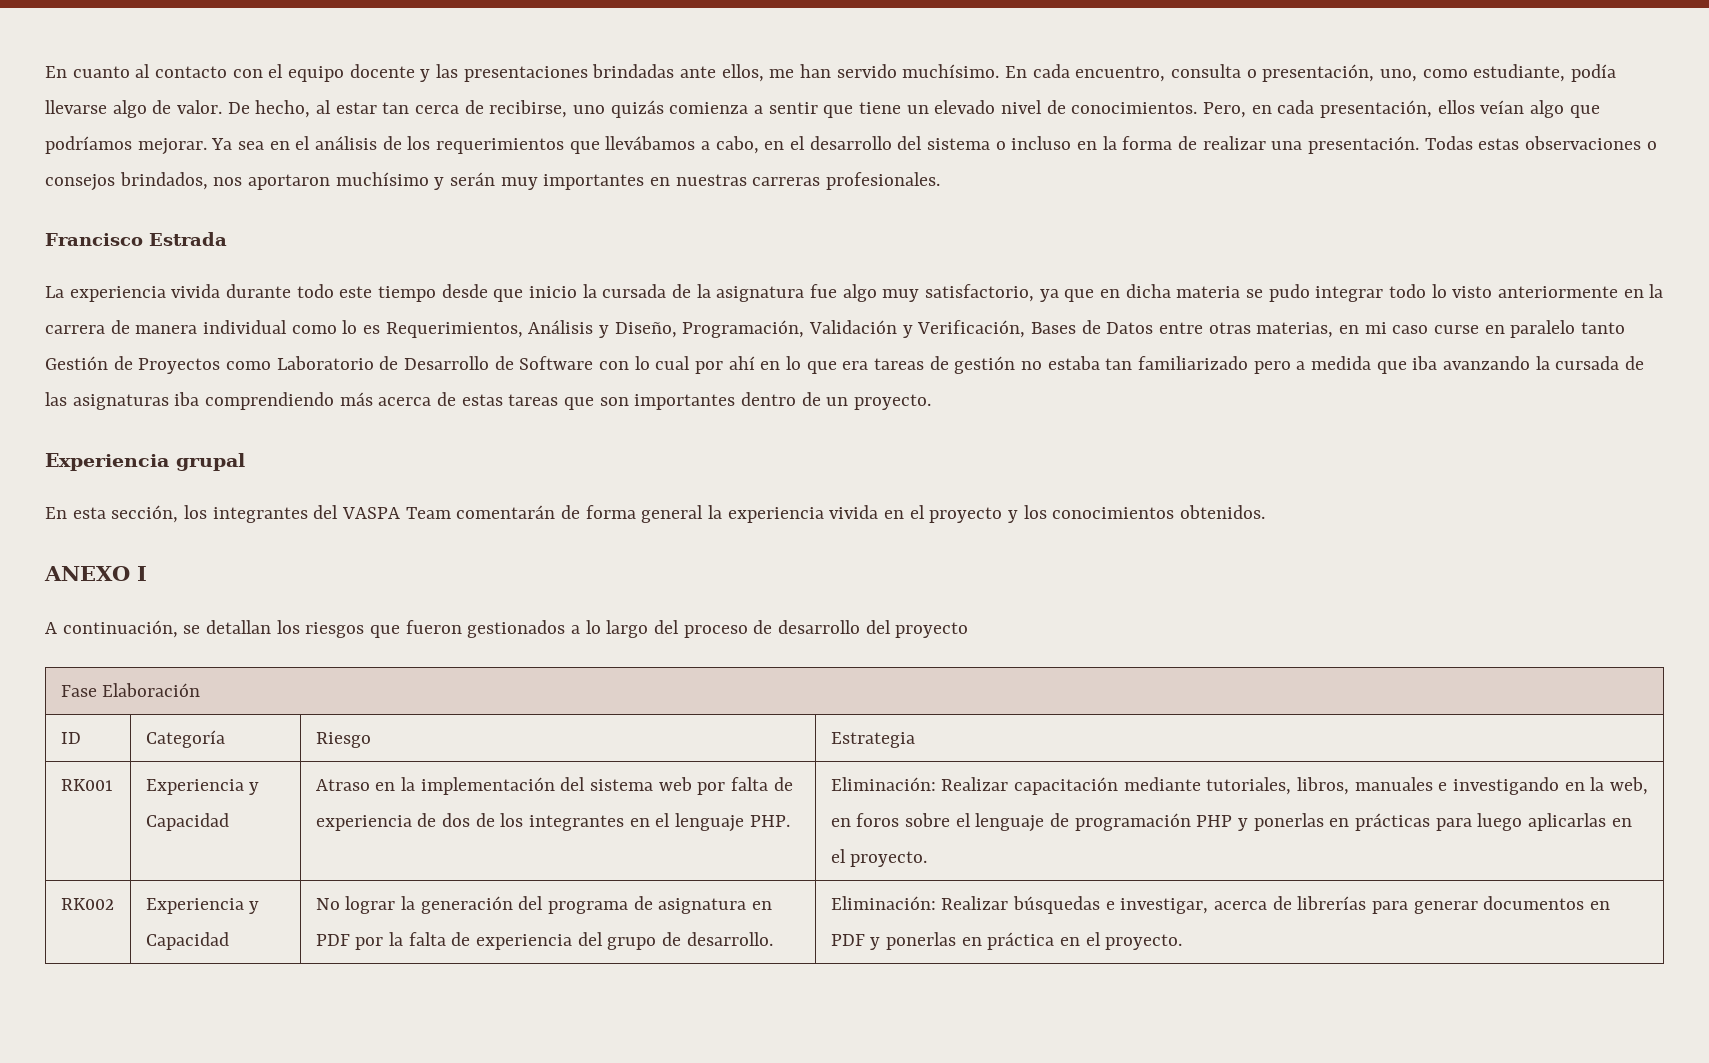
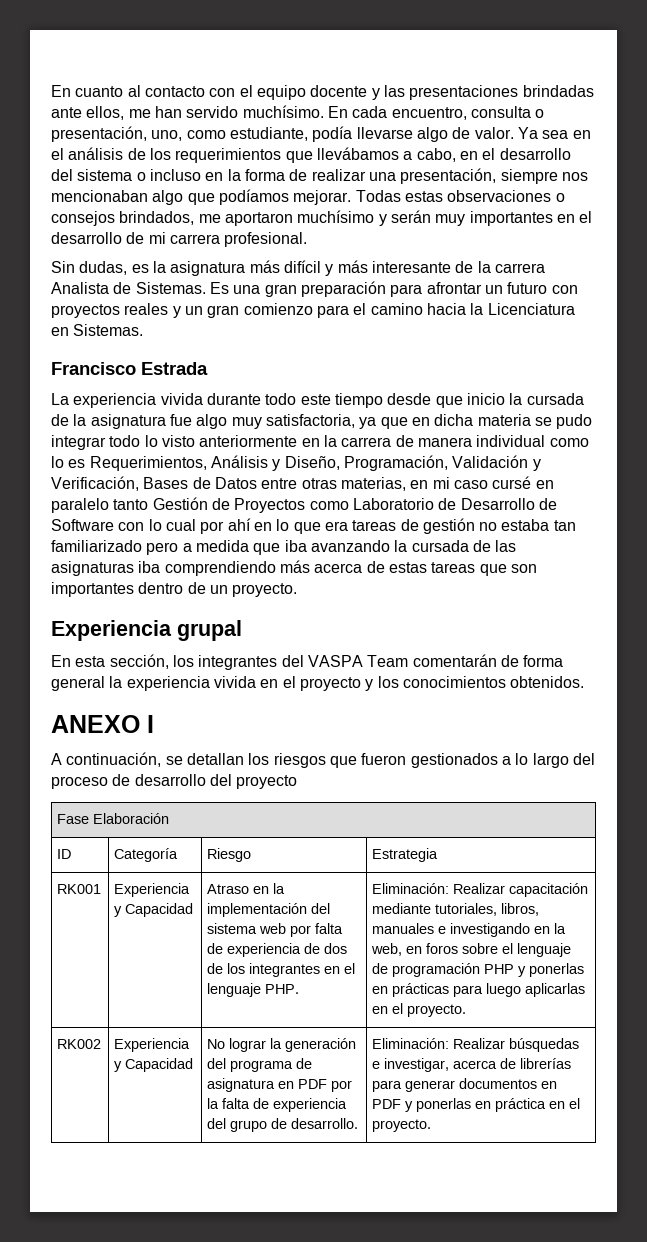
[227,100,1600,118] [45,136,207,155] De hecho, al estar tan cerca de recibirse, uno quizás comienza a sentir que tiene un elevado nivel de conocimientos. Pero, en cada presentación, ellos veían algo que podríamos mejorar. -> (514, 133) none
[1308,136,1420,154] presentación. -> [400,168,588,184] [51,189,352,205] presentación, siempre nos mencionaban algo que podíamos mejorar.
[213,177,243,186] nos -> [198,214,221,223] me
[675,172,941,190] nuestras carreras profesionales. -> [579,211,593,223] [51,232,308,247] [51,260,545,276] [51,281,578,297] [51,303,575,318] [51,324,144,336] el desarrollo de mi carrera profesional. // Sin dudas, es la asignatura más difícil y más interesante de la carrera Analista de Sistemas. Es una gran preparación para afrontar un futuro con proyectos reales y un gran comienzo para el camino hacia la Licenciatura en Sistemas.
[925,284,1035,302] satisfactorio, -> [265,414,355,428] satisfactoria,
[1434,325,1480,334] curse -> [492,476,532,489] cursé

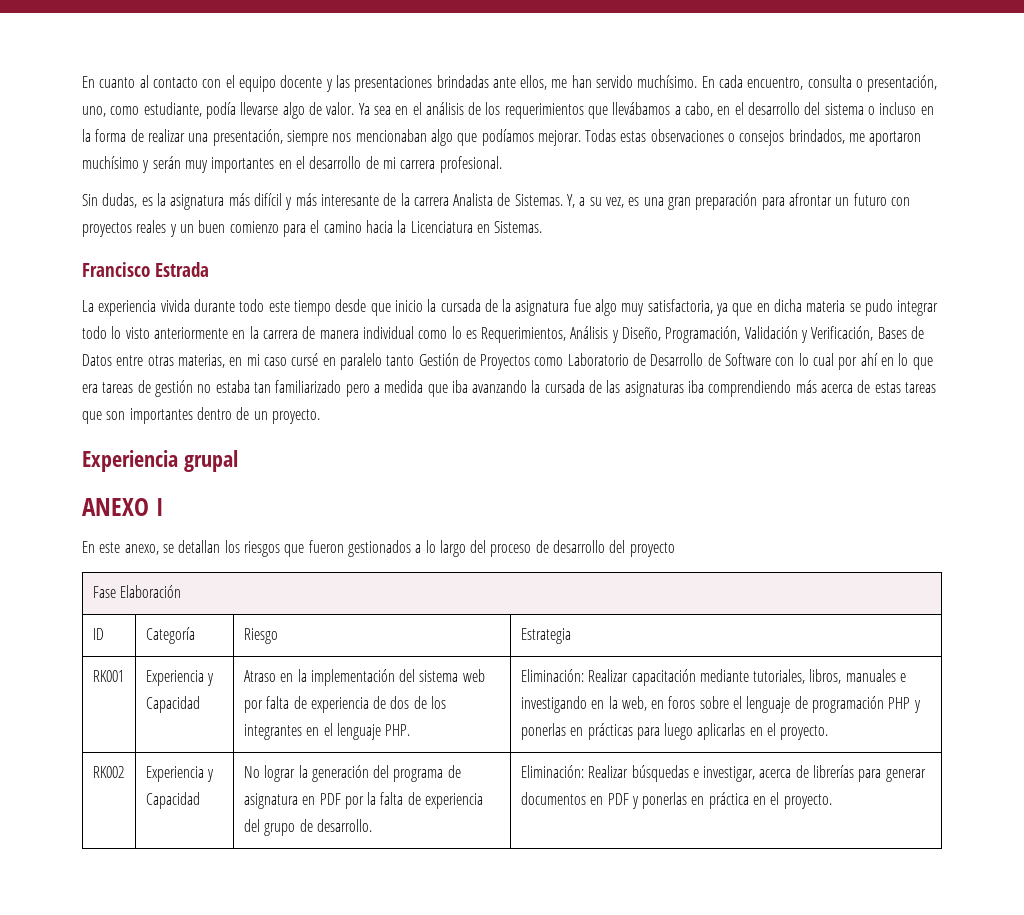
[209,282,229,294] Es -> [567,194,640,208] Y, a su vez, es
[207,305,240,318] gran -> [198,220,226,233] buen
[51,654,564,670] [51,676,585,691] // En esta sección, los integrantes del VASPA Team comentarán de forma general la experiencia vivida en el proyecto y los conocimientos obtenidos. -> (238, 461) none
[51,752,162,767] A continuación, -> [82,541,159,555] En este anexo,

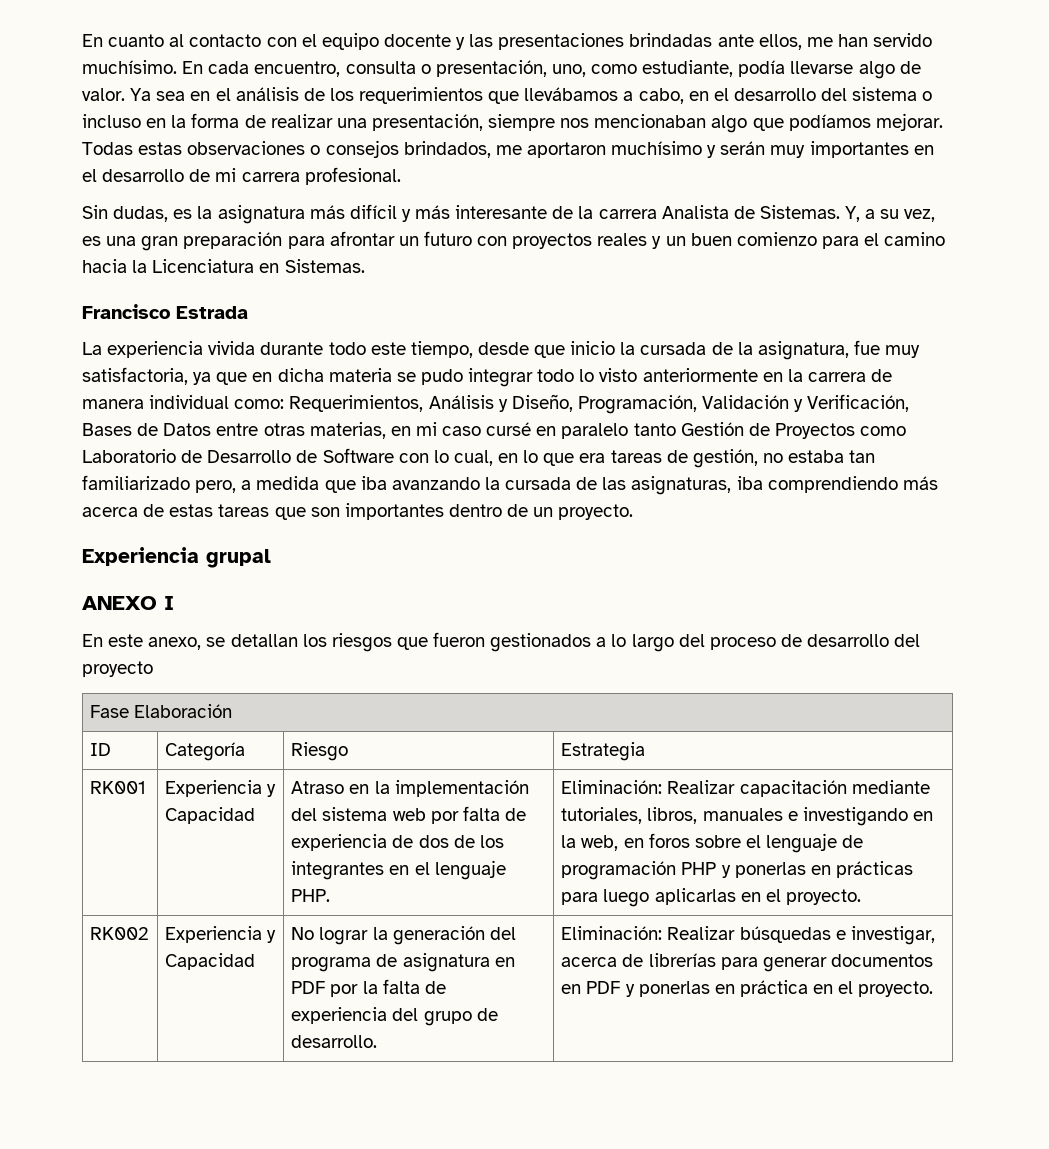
[293,300,331,316] tiempo -> [410,341,473,358] tiempo,
[515,299,618,316] asignatura fue algo -> [757,340,880,360] asignatura, fue
[418,326,477,339] como lo es -> [234,399,285,409] como:
[813,353,878,370] cual por ahí -> [453,450,493,466] cual,
[154,380,193,397] gestión -> [692,449,758,468] gestión,
[345,384,370,397] pero -> [195,480,237,493] pero,
[624,381,684,397] asignaturas -> [631,476,732,495] asignaturas,

